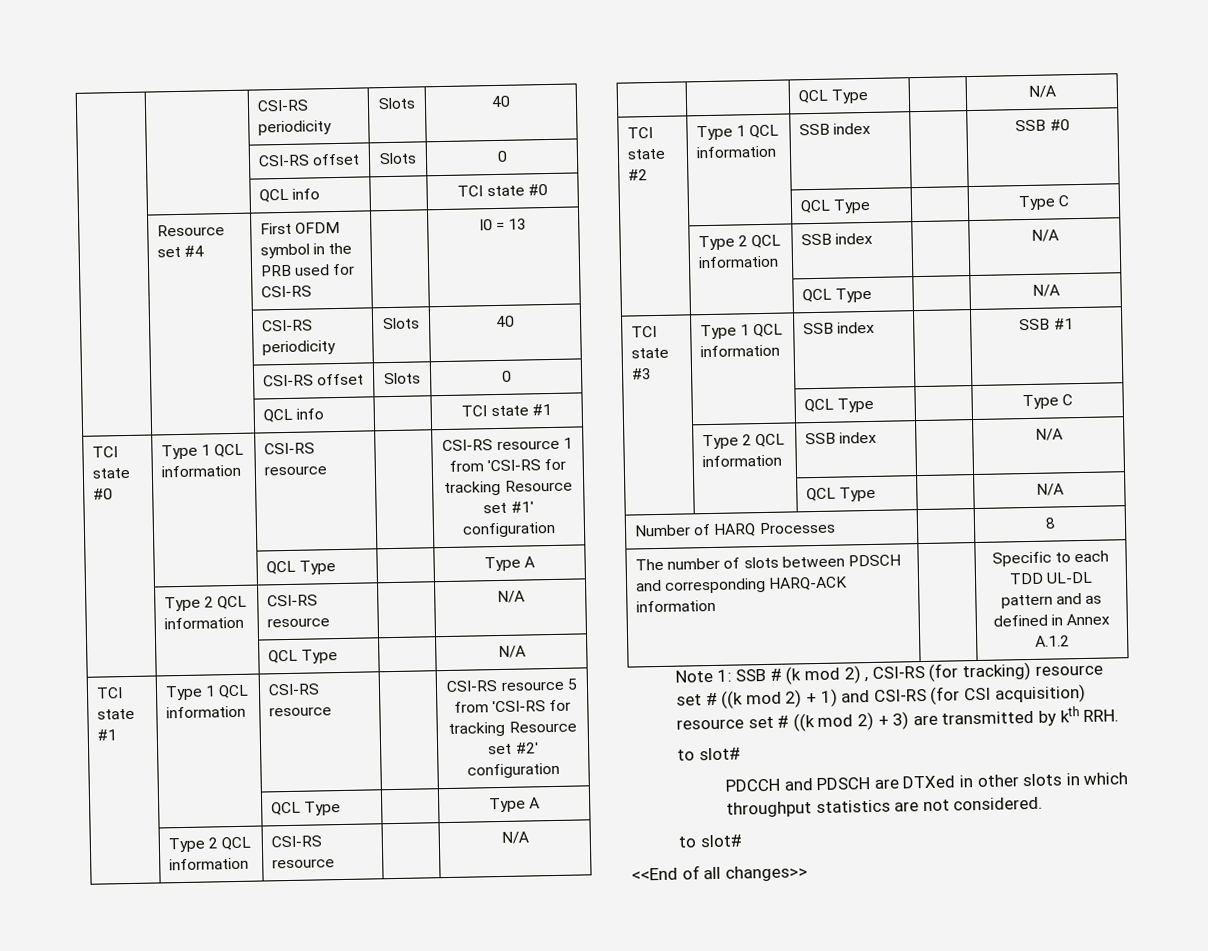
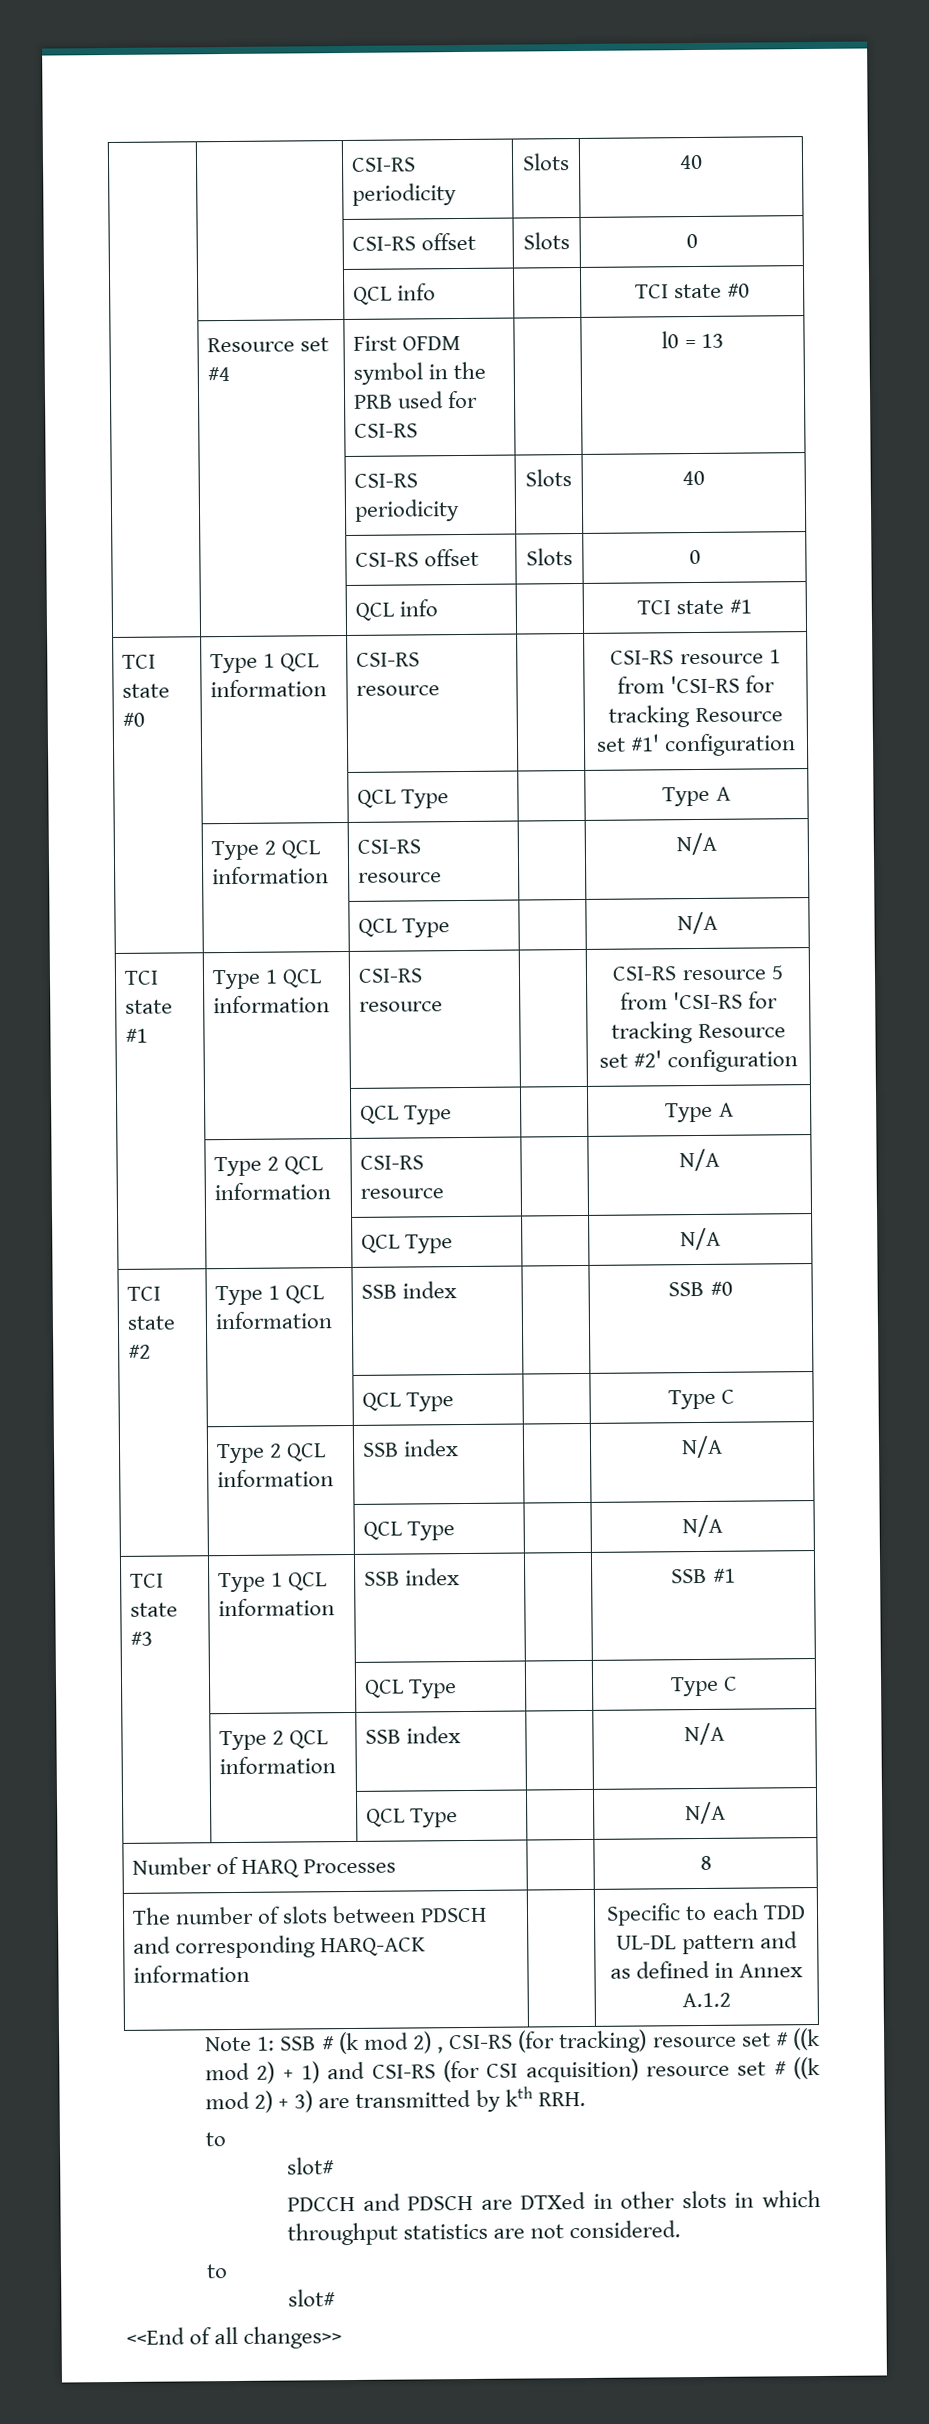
(696, 755) none -> (227, 2139) //
(698, 842) none -> (229, 2271) //

